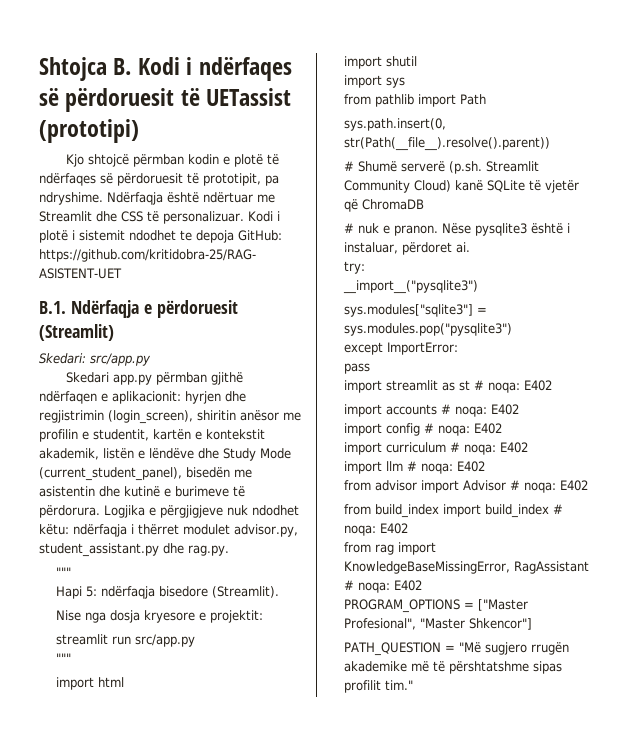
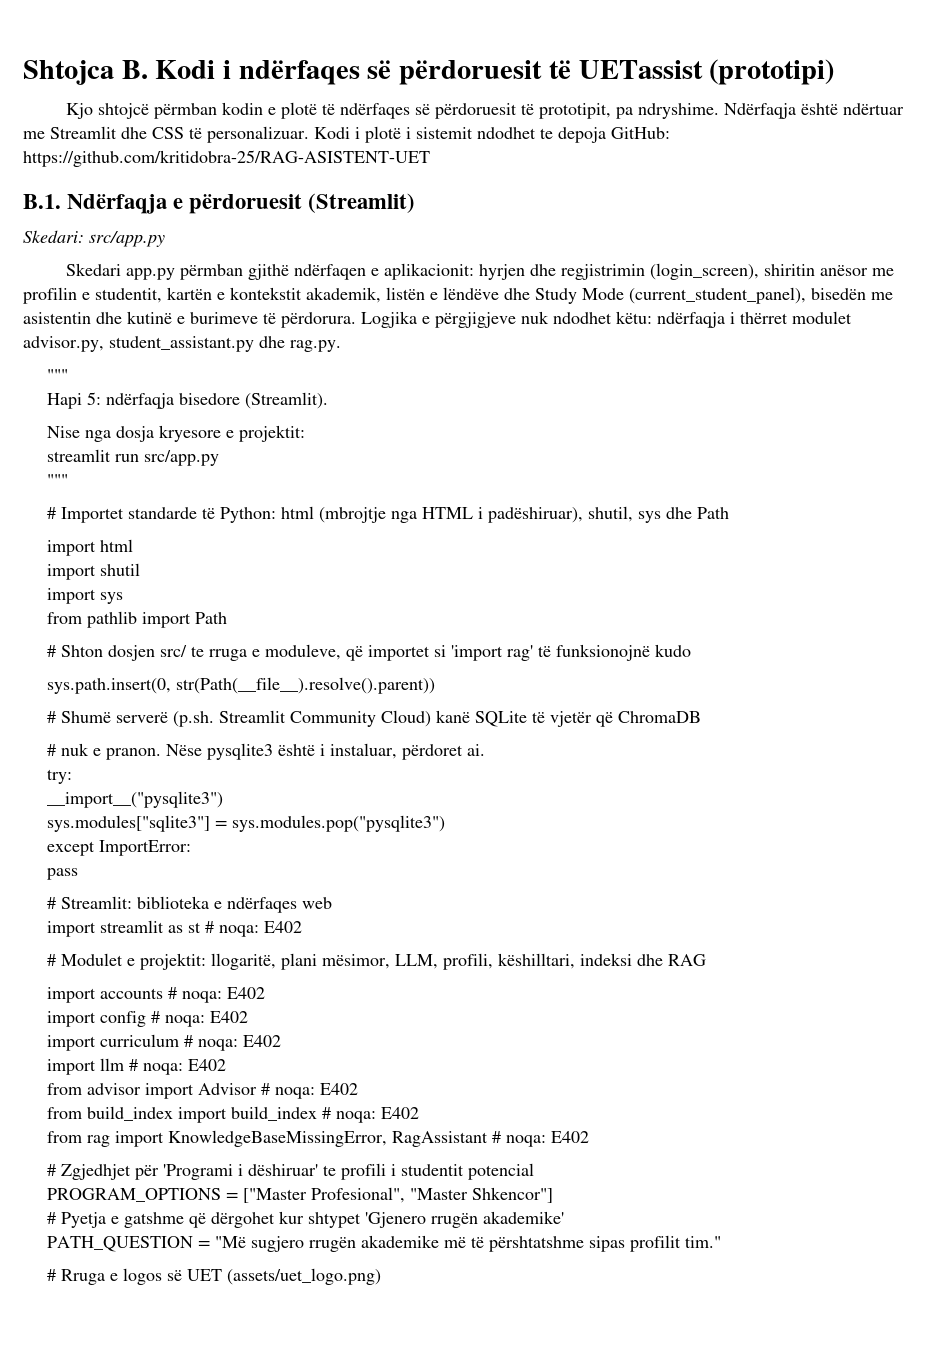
(71, 658) none -> [47,506,730,523] // # Importet standarde të Python: html (mbrojtje nga HTML i padëshiruar), shutil, sys dhe Path
(486, 99) none -> [47,644,692,661] // # Shton dosjen src/ te rruga e moduleve, që importet si 'import rag' të funksionojnë kudo
(370, 368) none -> [47,896,333,913] // # Streamlit: biblioteka e ndërfaqes web
(552, 385) none -> [47,953,707,970] // # Modulet e projektit: llogaritë, plani mësimor, LLM, profili, këshilltari, indeksi dhe RAG
(422, 585) none -> [47,1163,535,1180] // # Zgjedhjet për 'Programi i dëshiruar' te profili i studentit potencial
(532, 624) none -> [47,1211,565,1228] // # Pyetja e gatshme që dërgohet kur shtypet 'Gjenero rrugën akademike'
(413, 685) none -> [47,1268,382,1285] // # Rruga e logos së UET (assets/uet_logo.png)

